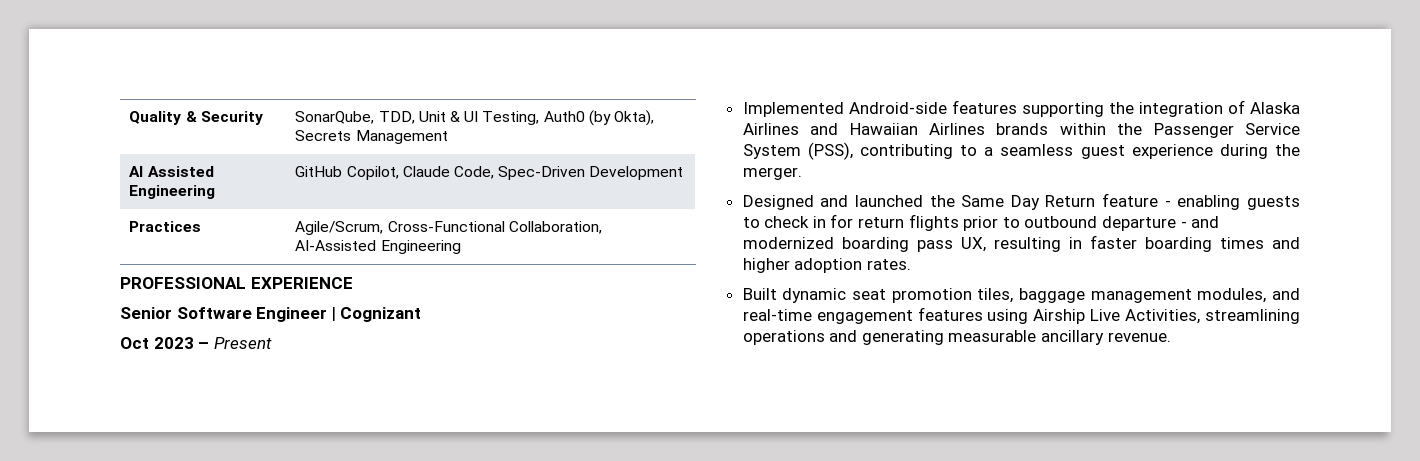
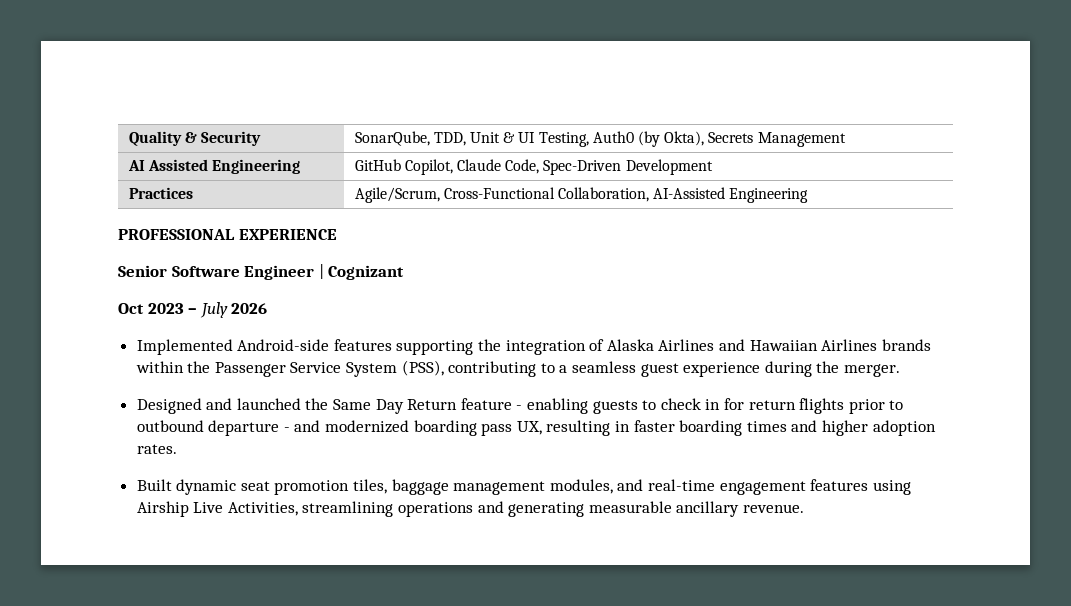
[213,337,272,349] Present -> [199,302,268,318] July 2026

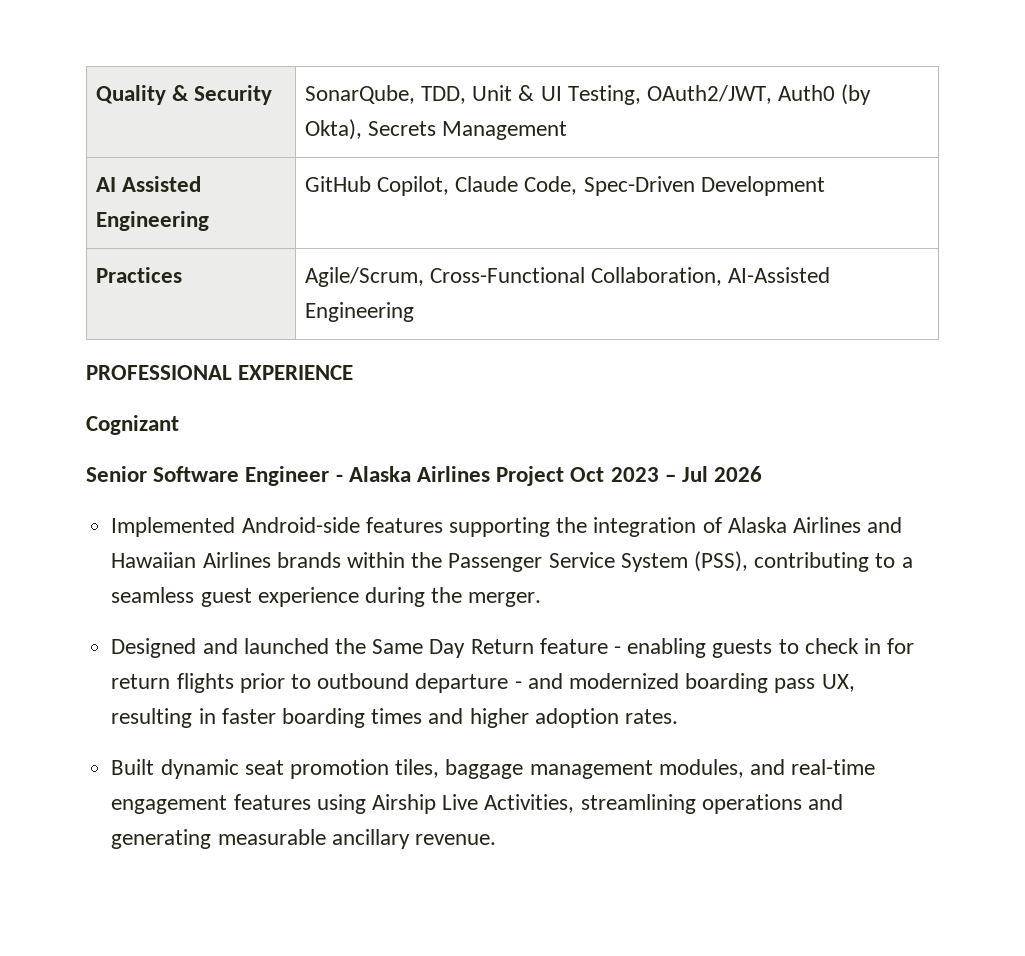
(589, 139) none -> [647,85,773,104] OAuth2/JWT,
(337, 234) none -> [86,415,179,435] // Cognizant
[318,264,405,280] | Cognizant // -> [335,466,565,486] - Alaska Airlines Project
[199,302,228,318] July -> [682,466,709,482] Jul

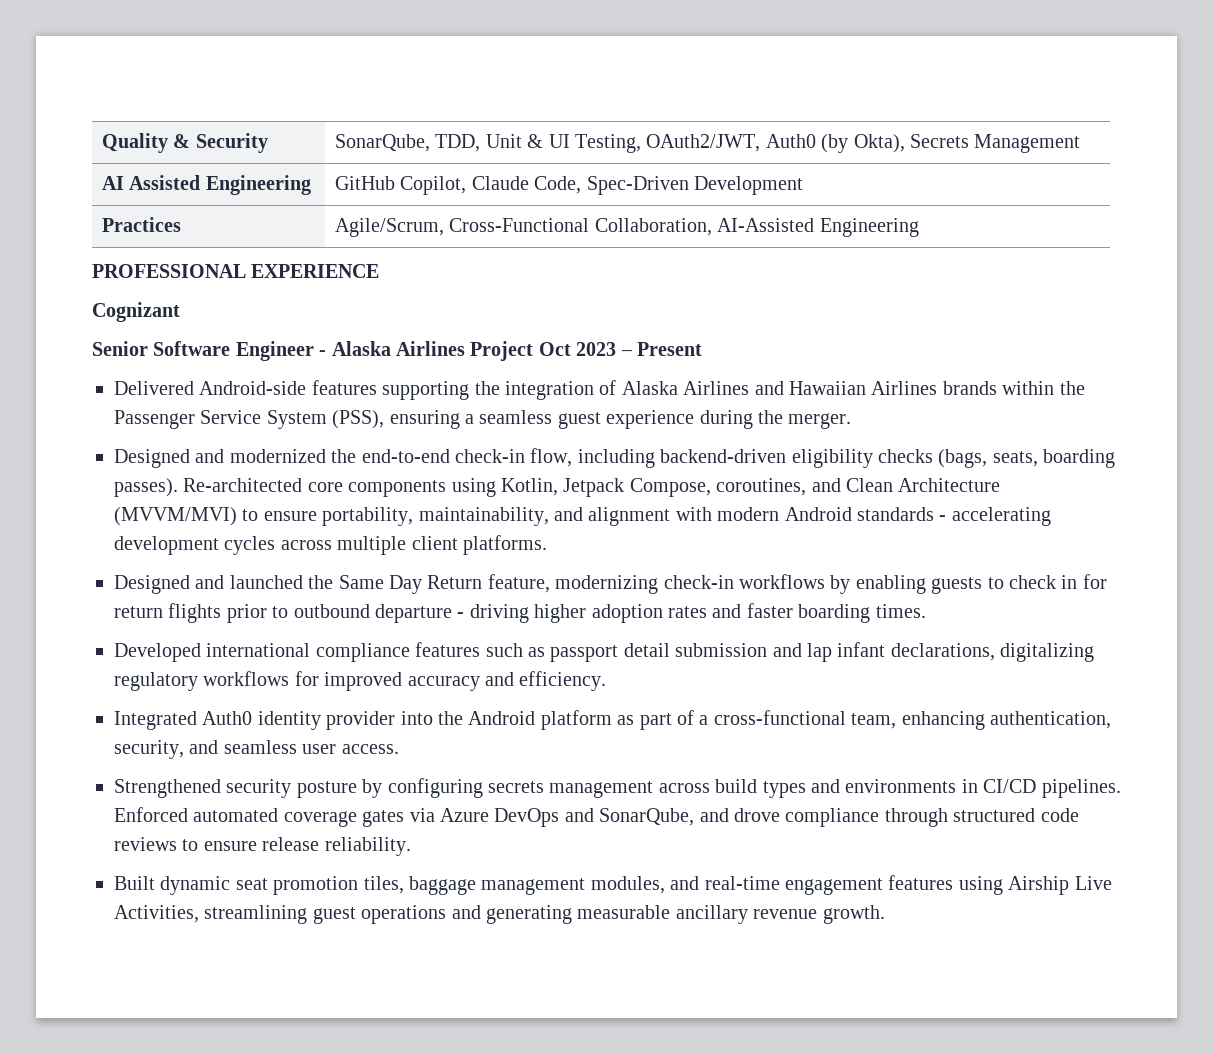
[682,466,763,482] [111,517,236,537] Jul 2026 // Implemented -> [636,342,702,356] [114,381,194,395] Present // Delivered
[754,552,896,572] contributing to -> [389,410,460,429] ensuring
(542, 599) none -> [114,448,1116,468] [114,478,1001,497] [114,507,1051,526] [114,535,547,555] // Designed and modernized the end-to-end check-in flow, including backend-driven eligibility checks (bags, seats, boarding passes). Re-architected core components using Kotlin, Jetpack Compose, coroutines, and Clean Architecture (MVVM/MVI) to ensure portability, maintainability, and alignment with modern Android standards - accelerating development cycles across multiple client platforms.
[539,638,621,654] feature - -> [487,574,851,594] feature, modernizing check-in workflows by
[527,673,855,693] [111,708,678,728] and modernized boarding pass UX, resulting in faster boarding times and higher adoption rates. -> [469,603,926,623] [114,642,1095,662] [114,671,607,691] [114,710,1111,730] [114,740,399,759] [114,778,1121,798] [114,807,1079,827] [114,837,411,856] driving higher adoption rates and faster boarding times. // Developed international compliance features such as passport detail submission and lap infant declarations, digitalizing regulatory workflows for improved accuracy and efficiency. // Integrated Auth0 identity provider into the Android platform as part of a cross-functional team, enhancing authentication, security, and seamless user access. // Strengthened security posture by configuring secrets management across build types and environments in CI/CD pipelines. Enforced automated coverage gates via Azure DevOps and SonarQube, and drove compliance through structured code reviews to ensure release reliability.
(696, 804) none -> [312,907,356,924] guest
[414,834,496,845] revenue. -> [753,905,885,924] revenue growth.

